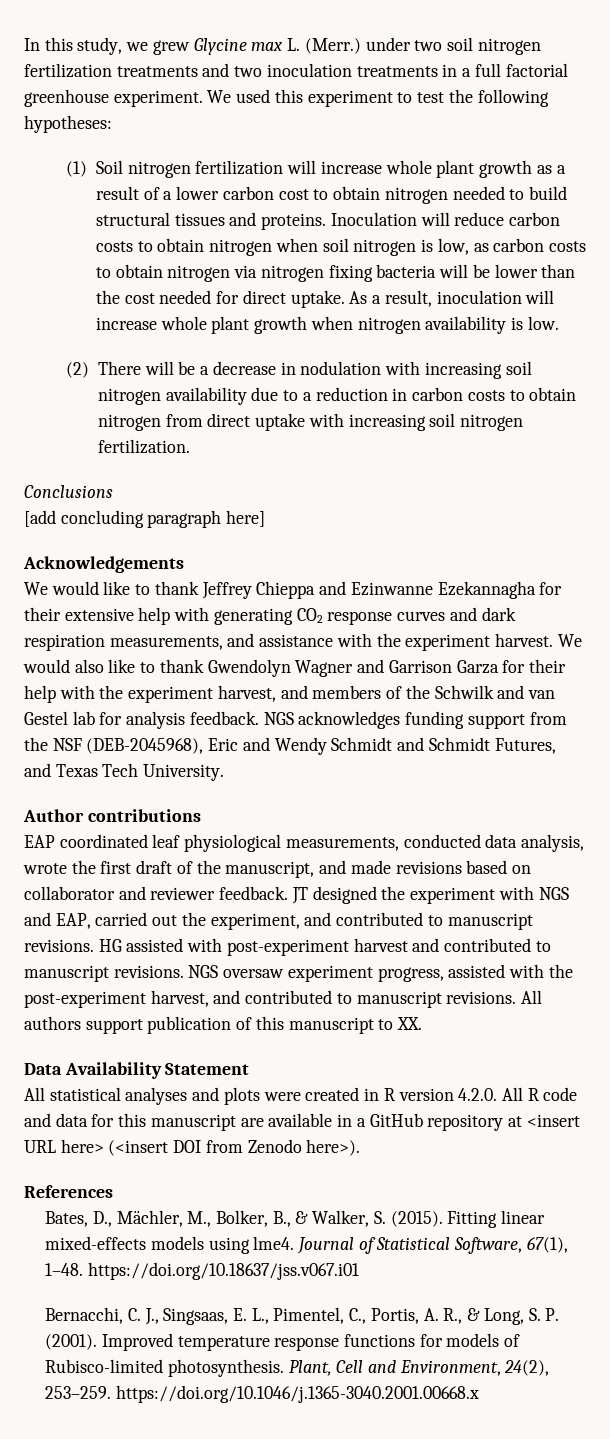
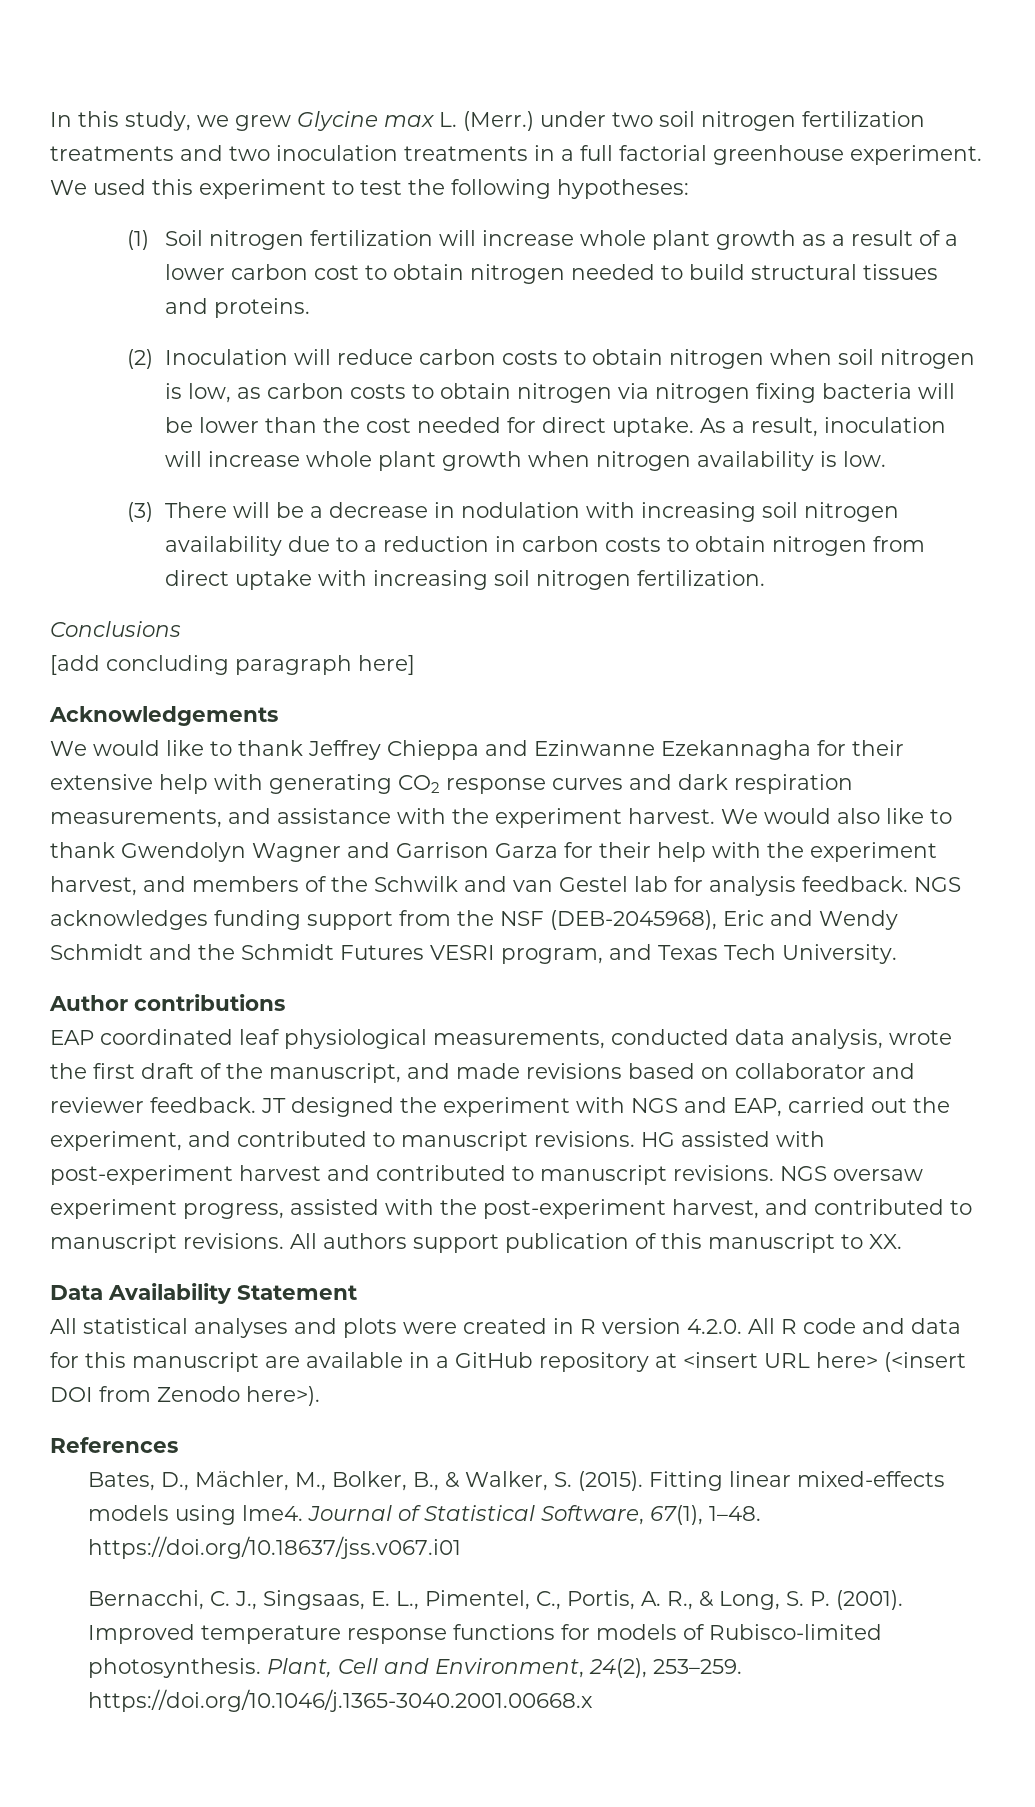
(327, 221) none -> [126,349,153,369] // (2)
[66,362,90,378] (2) -> [126,502,153,522] (3)
[428,737,556,754] Schmidt Futures, -> [198,944,603,964] the Schmidt Futures VESRI program,

